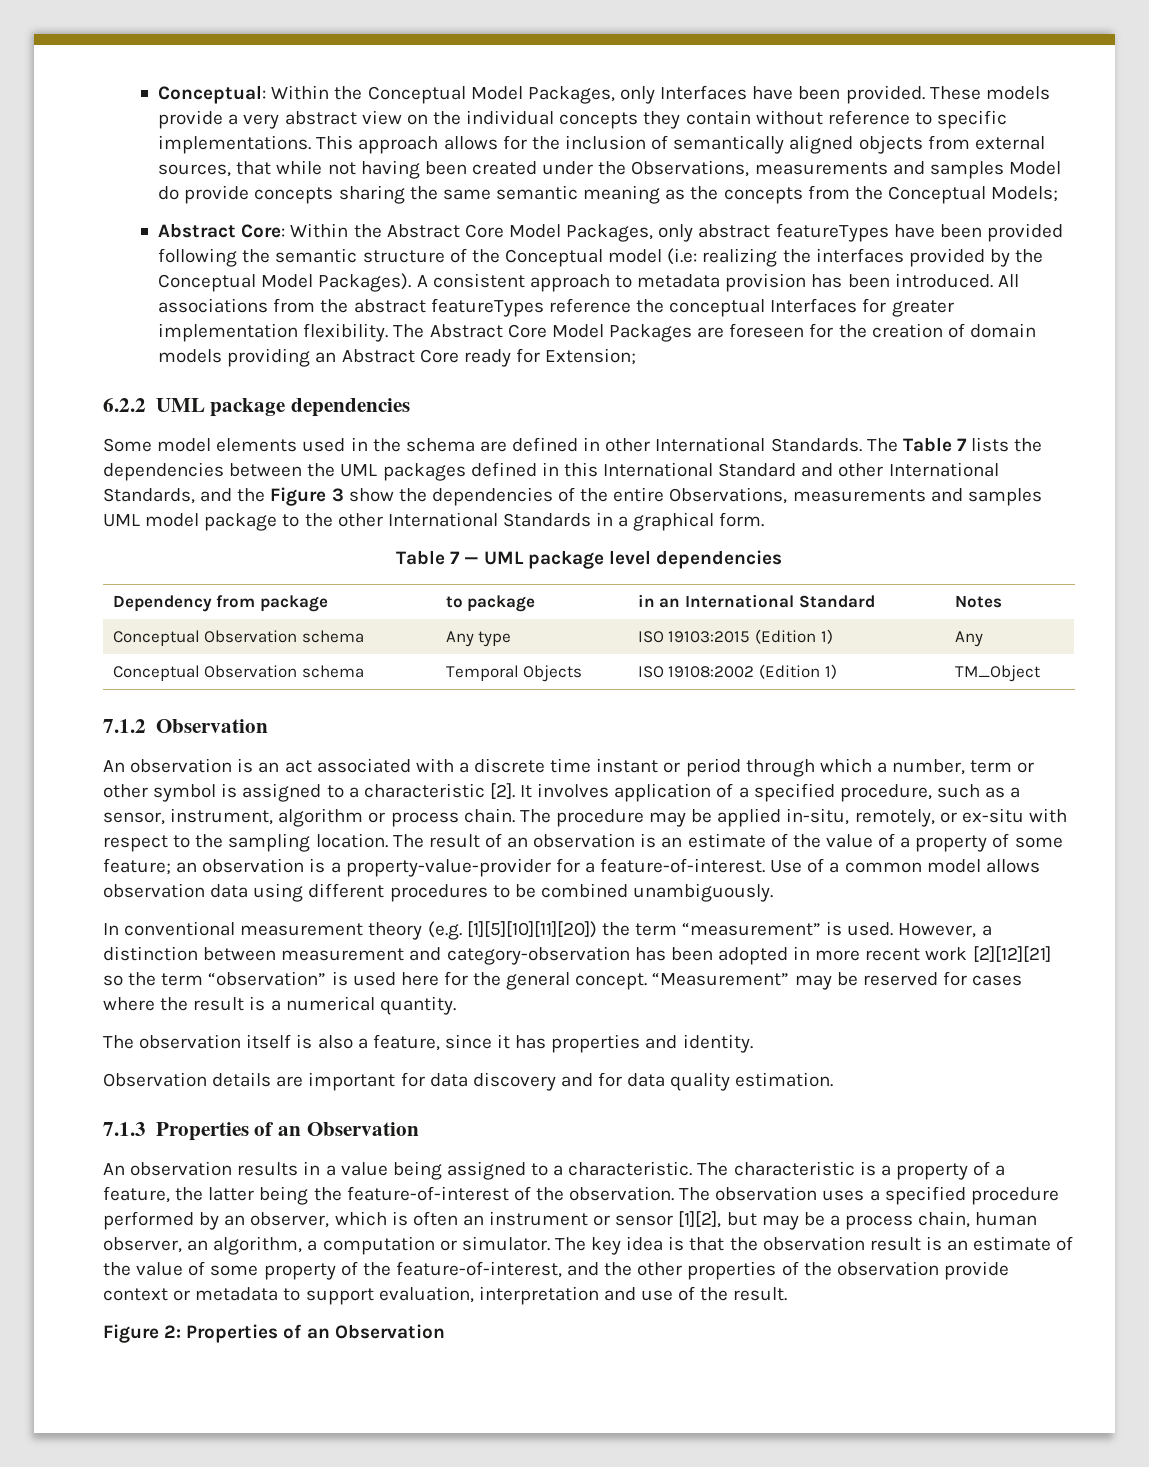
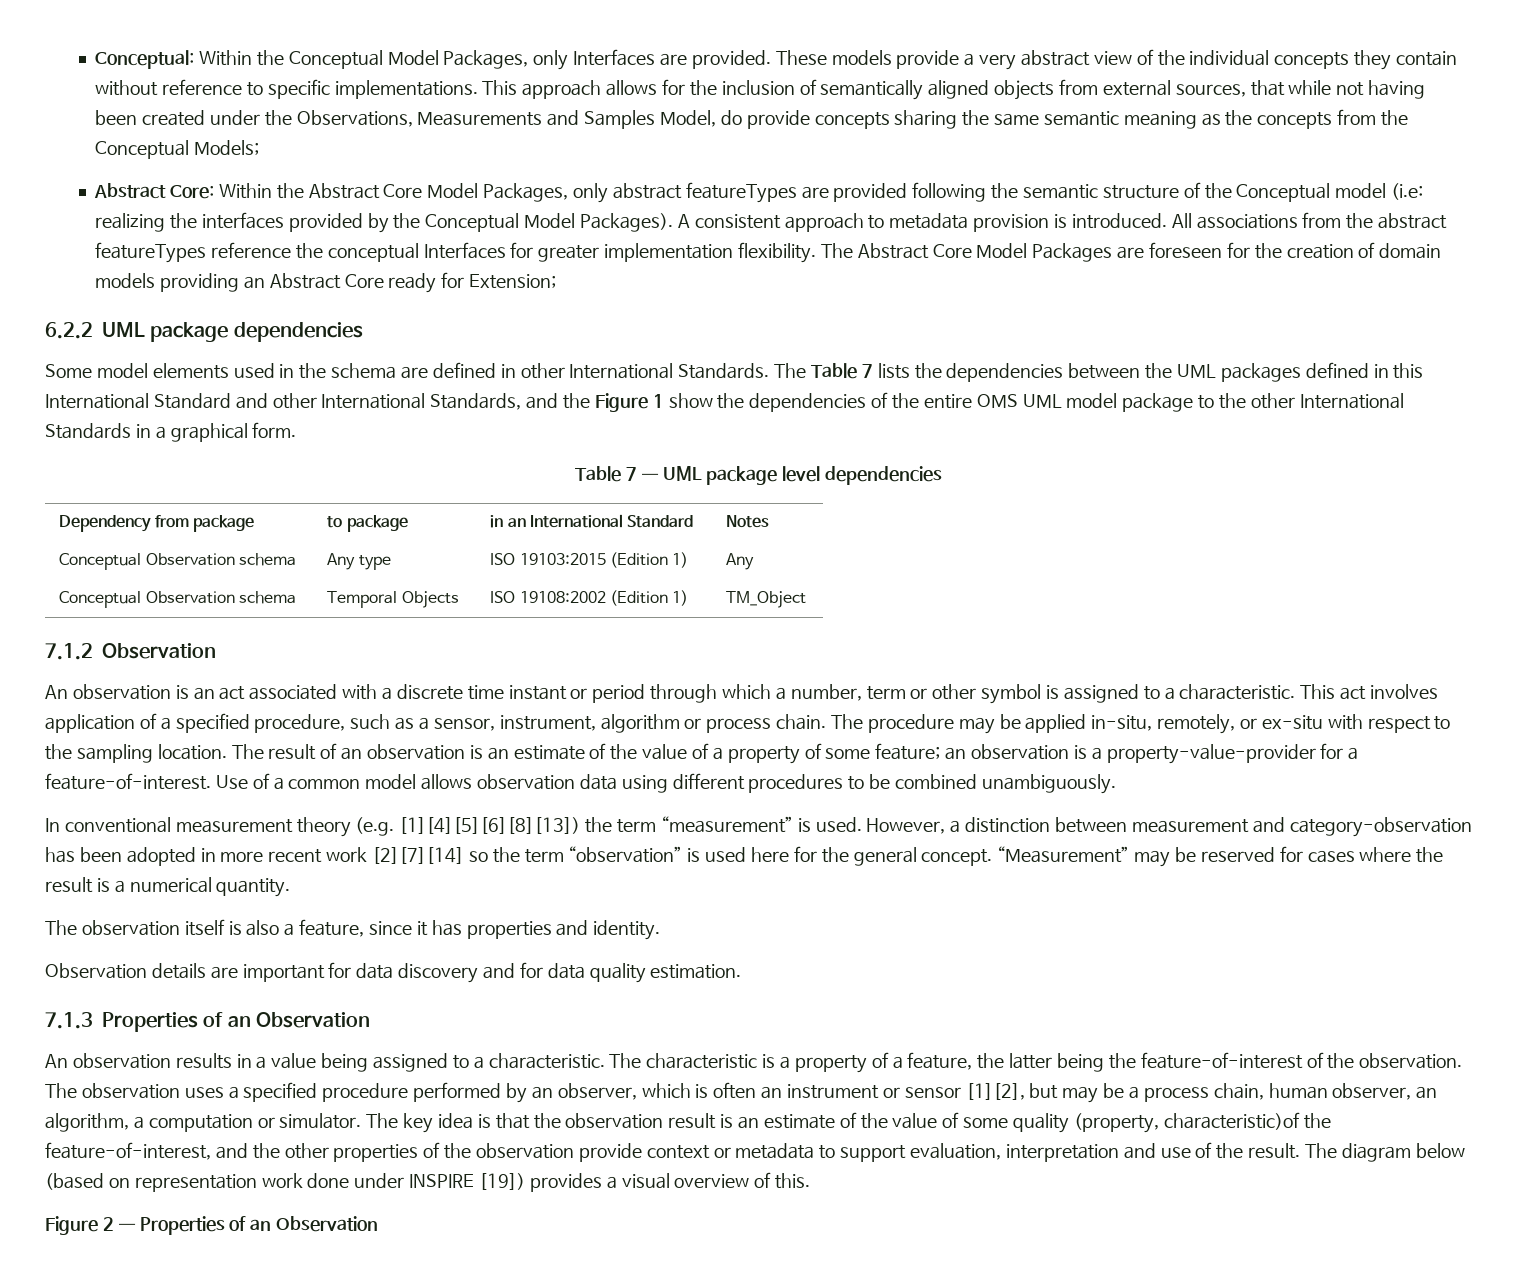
[752,86,841,100] have been -> [659,53,687,66] are
[406,114,428,125] on -> [1136,49,1154,65] of
[754,161,1061,179] measurements and samples Model -> [417,110,716,129] Measurements and Samples Model,
[893,224,982,238] have been -> [801,186,829,199] are
[811,274,890,288] has been -> [1053,214,1067,228] is
[331,488,344,502] 3 -> [652,394,664,408] 1
[669,487,1042,506] Observations, measurements and samples -> [976,394,1018,408] OMS
[363,783,533,799] characteristic [2]. It -> [1179,684,1367,700] characteristic. This act
[466,921,597,938] [1][5][10][11][20]) -> [399,817,581,834] [1][4][5][6][8][13])
[972,946,1051,962] [2][12][21] -> [372,847,465,864] [2][7][14]
[263,1261,358,1280] property of -> [1013,1112,1300,1133] quality (property, characteristic)of
[103,1324,182,1343] // Figure 2: -> [1305,1143,1465,1162] [45,1172,811,1192] [45,1216,136,1235] The diagram below (based on representation work done under INSPIRE [19]) provides a visual overview of this. // Figure 2 —

